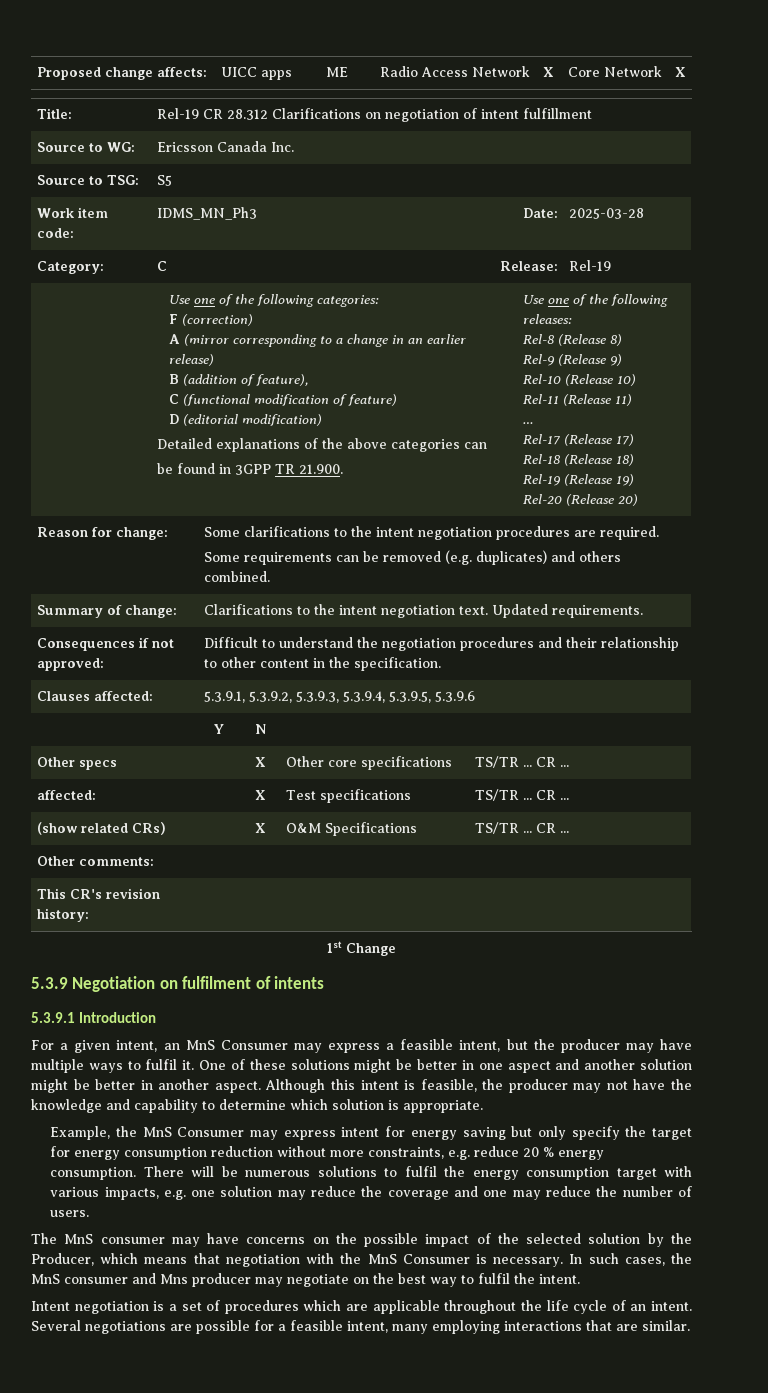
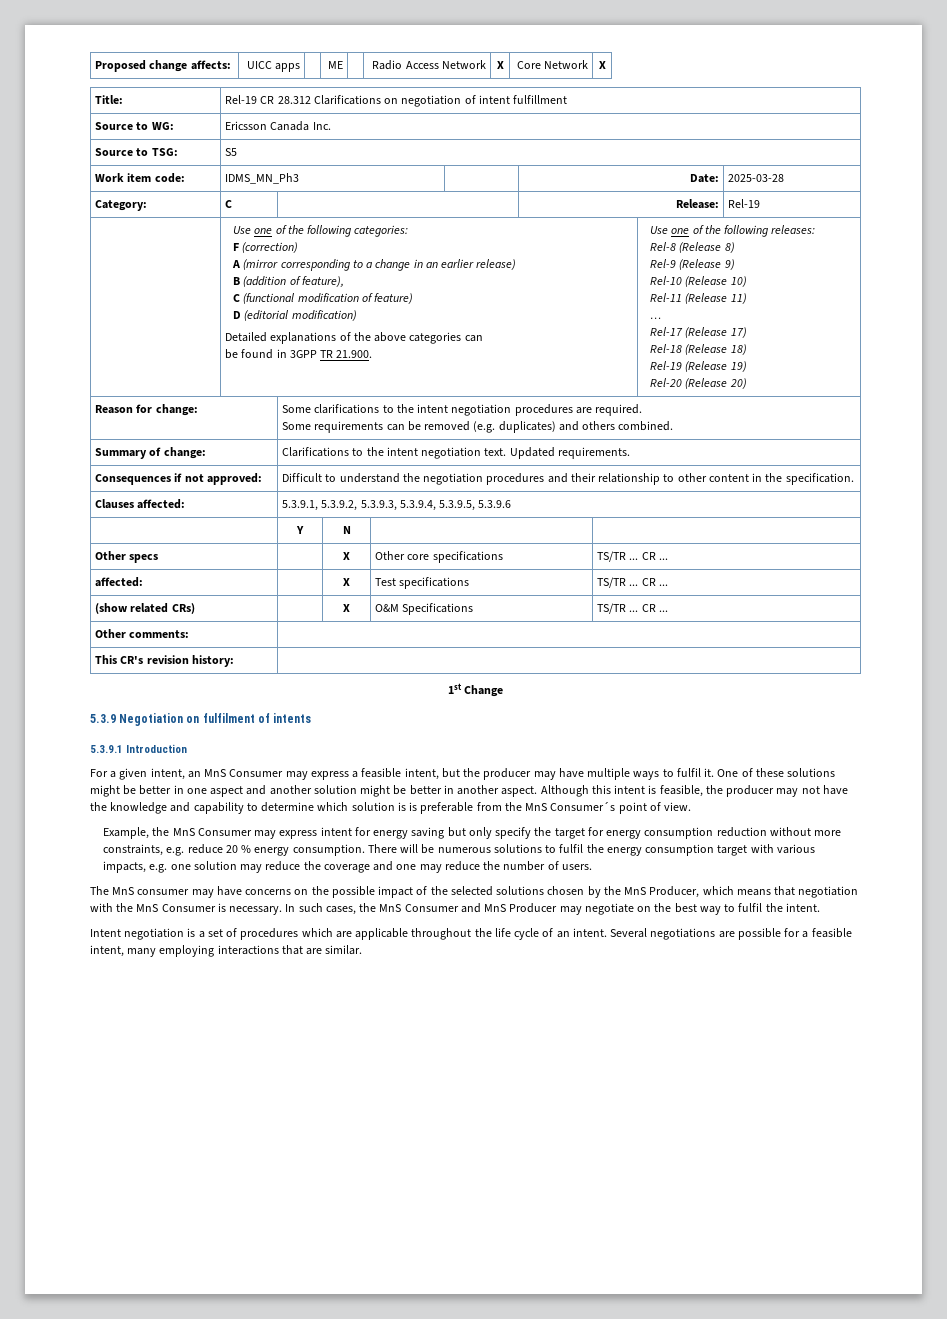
[403,1100,483,1113] appropriate. -> [409,802,692,814] is preferable from the MnS Consumer´s point of view.
[588,1233,641,1244] solution -> [496,886,585,895] solutions chosen
(692, 1238) none -> [624,887,647,895] MnS
[64,1273,251,1287] consumer and Mns producer -> [404,903,558,913] Consumer and MnS Producer

